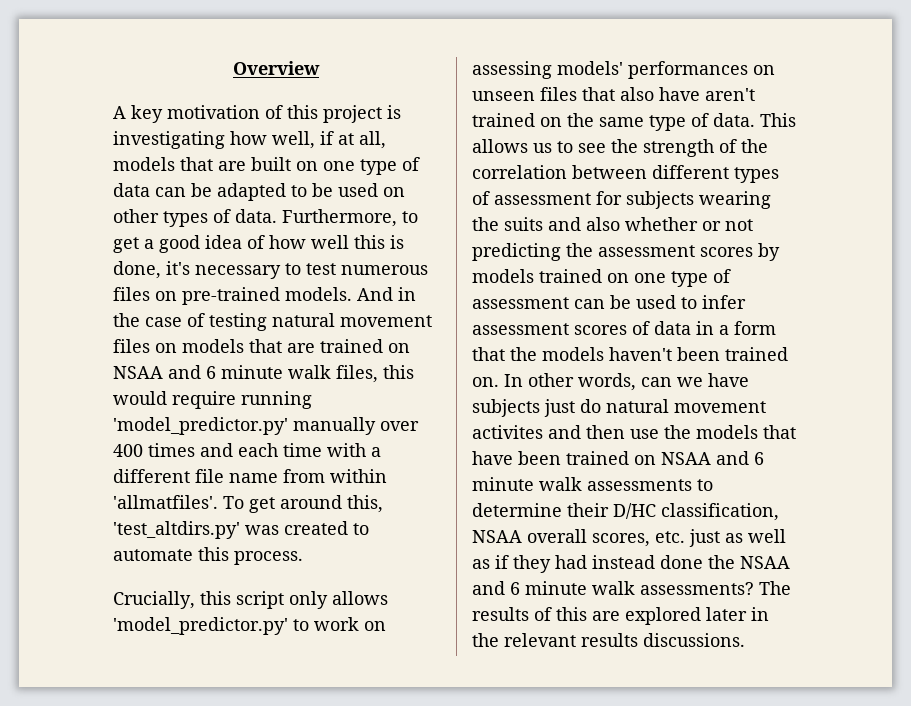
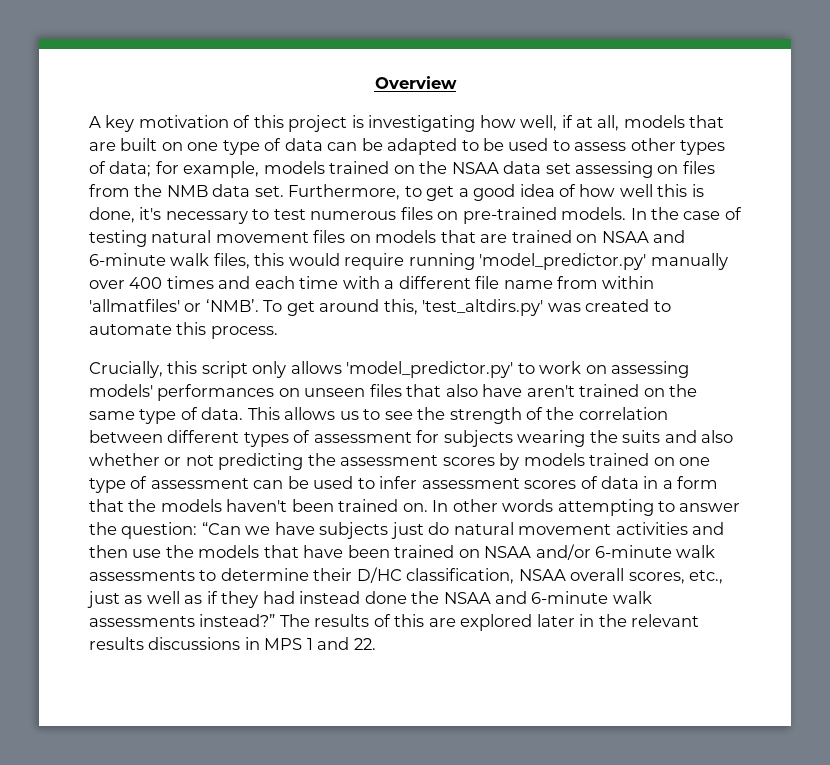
[383,187,405,197] on -> [552,140,627,151] to assess
[235,209,277,223] data. -> [109,161,715,178] [89,184,284,197] data; for example, models trained on the NSAA data set assessing on files from the NMB data set.
[357,287,416,301] And in -> [630,208,647,220] In
[206,365,283,379] 6 minute -> [89,253,166,266] 6-minute
[113,495,218,509] 'allmatfiles'. -> [89,299,259,312] 'allmatfiles' or ‘NMB’.
[578,373,672,391] words, can -> [502,499,741,516] [89,522,241,539] words attempting to answer the question: “Can
[472,425,543,439] activites -> [615,522,688,535] activities
[716,451,764,465] [472,477,534,491] and 6 minute -> [535,544,673,560] and/or 6-minute
[655,531,685,543] etc. -> [689,570,724,584] etc.,
[510,581,754,595] 6 minute walk assessments? -> [531,591,652,604] [89,614,276,627] 6-minute walk assessments instead?”
[643,633,745,647] discussions. -> [148,637,376,650] discussions in MPS 1 and 22.

